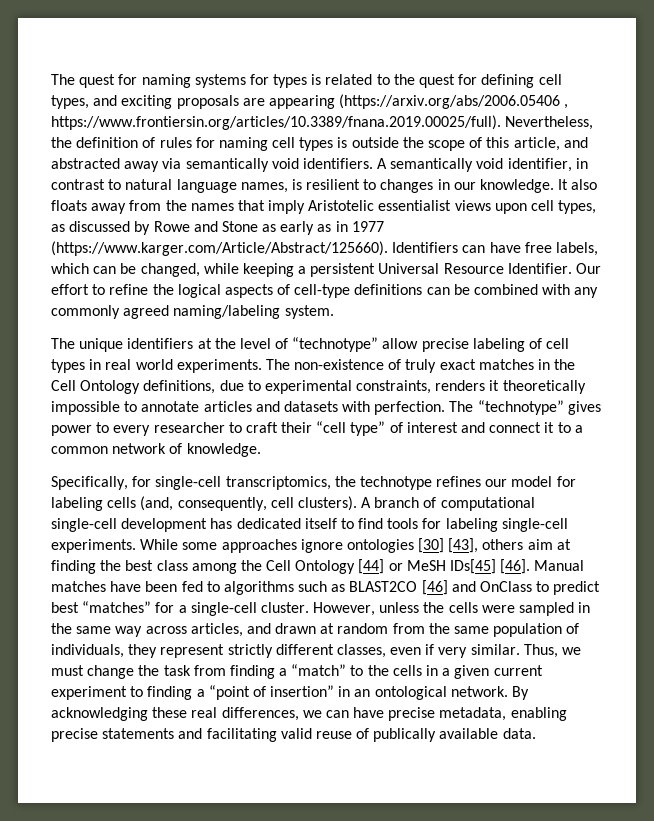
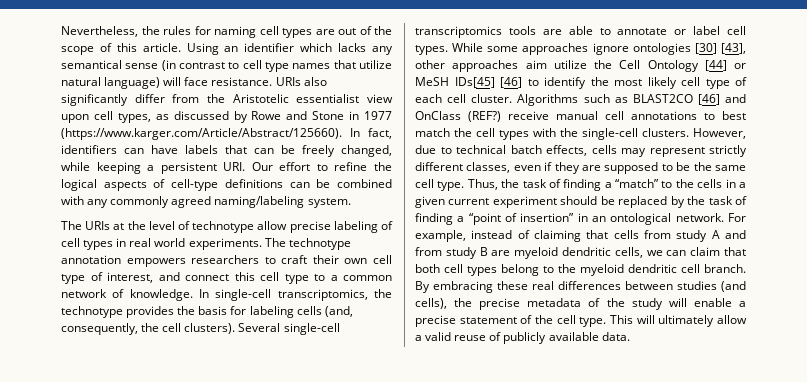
[51,74,562,88] [51,94,569,109] [51,115,594,130] [51,137,156,148] The quest for naming systems for types is related to the quest for defining cell types, and exciting proposals are appearing (https://arxiv.org/abs/2006.05406 , https://www.frontiersin.org/articles/10.3389/fnana.2019.00025/full). Nevertheless, the definition of -> [61,26,160,37] Nevertheless, the
[337,137,399,148] is outside -> [315,26,372,35] are out of
[513,137,588,151] [51,158,588,172] [51,179,598,193] [51,200,306,214] article, and abstracted away via semantically void identifiers. A semantically void identifier, in contrast to natural language names, is resilient to changes in our knowledge. It also floats away from the names that imply -> [142,43,393,55] [61,60,392,72] [61,77,327,89] [61,94,225,106] article. Using an identifier which lacks any semantical sense (in contrast to cell type names that utilize natural language) will face resistance. URIs also significantly differ from the
[454,200,491,211] views -> [367,94,393,103] view
[262,221,384,235] [51,241,598,256] [51,263,137,274] as early as in 1977 (https://www.karger.com/Article/Abstract/125660). Identifiers can have free labels, which can be -> [349,111,392,120] [61,128,392,140] [61,145,335,157] in 1977 (https://www.karger.com/Article/Abstract/125660). In fact, identifiers can have labels that can be freely
[378,263,572,274] Universal Resource Identifier. -> [223,162,246,171] URI.
[79,338,194,352] unique identifiers -> [85,221,111,230] URIs
[292,337,379,352] “technotype” -> [192,221,255,233] technotype
[294,359,576,373] [51,380,586,394] [51,400,601,415] [51,421,555,436] non-existence of truly exact matches in the Cell Ontology definitions, due to experimental constraints, renders it theoretically impossible to annotate articles and datasets with perfection. The “technotype” gives power to every researcher to craft their “cell type” of interest and connect it -> [288,238,351,250] [61,255,392,267] [61,272,309,284] technotype annotation empowers researchers to craft their own cell type of interest, and connect this cell type
[51,476,152,490] // Specifically, for -> [199,289,210,298] In
[436,476,553,487] refines our model -> [126,306,228,318] provides the basis
(267, 504) none -> [141,323,160,332] the
[361,497,535,511] [51,518,568,532] [51,539,136,553] A branch of computational single-cell development has dedicated itself to find tools for labeling single-cell experiments. -> [238,323,340,335] [415,26,746,38] [415,45,448,55] Several single-cell transcriptomics tools are able to annotate or label cell types.
[482,539,571,550] [51,560,237,574] others aim at finding the best class among -> [415,60,587,72] other approaches aim utilize
[500,559,585,574] [51,581,294,595] [46]. Manual matches have been fed to algorithms -> [500,77,747,89] [415,94,579,106] [46] to identify the most likely cell type of each cell cluster. Algorithms
[536,581,601,595] [51,601,591,616] [51,623,580,637] [51,644,158,658] to predict best “matches” for a single-cell cluster. However, unless the cells were sampled in the same way across articles, and drawn at random from the same population of individuals, they -> [468,111,746,122] [415,128,746,140] [415,145,646,157] (REF?) receive manual cell annotations to best match the cell types with the single-cell clusters. However, due to technical batch effects, cells may
[438,644,582,658] [51,665,226,679] very similar. Thus, we must change the task from -> [554,162,746,174] [415,179,561,191] they are supposed to be the same cell type. Thus, the task of
[130,686,144,697] to -> [560,196,748,208] should be replaced by the task of
[512,686,530,700] [51,707,567,721] [51,728,277,742] By acknowledging these real differences, we can have precise metadata, enabling precise statements and facilitating -> [728,213,746,222] [415,230,746,242] [415,247,746,259] [415,264,746,276] [415,281,746,293] [415,298,746,310] [415,315,747,327] [415,335,422,341] For example, instead of claiming that cells from study A and from study B are myeloid dendritic cells, we can claim that both cell types belong to the myeloid dendritic cell branch. By embracing these real differences between studies (and cells), the precise metadata of the study will enable a precise statement of the cell type. This will ultimately allow a
[373,728,437,742] publically -> [503,332,547,344] publicly

